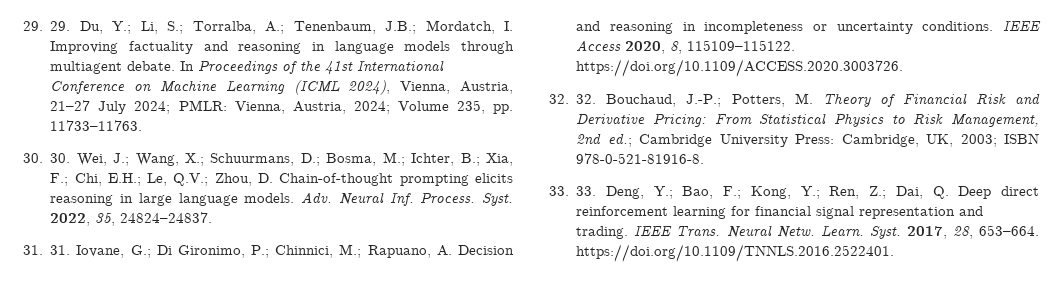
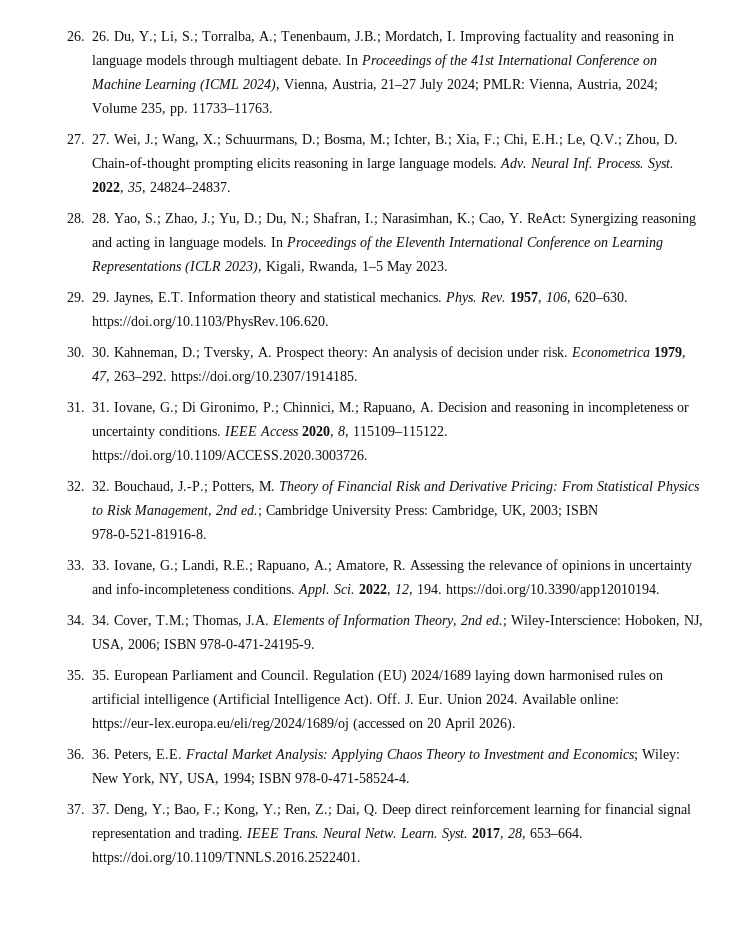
[23,21,71,31] 29. 29. -> [67,31,110,41] 26. 26.
[23,153,71,163] 30. 30. -> [67,134,110,144] 27. 27.
(213, 217) none -> [67,212,696,226] [92,236,663,250] [91,261,448,274] [67,291,628,305] [92,316,329,329] [67,346,686,360] [92,371,358,384] // 28. 28. Yao, S.; Zhao, J.; Yu, D.; Du, N.; Shafran, I.; Narasimhan, K.; Cao, Y. ReAct: Synergizing reasoning and acting in language models. In Proceedings of the Eleventh International Conference on Learning Representations (ICLR 2023), Kigali, Rwanda, 1–5 May 2023. // 29. 29. Jaynes, E.T. Information theory and statistical mechanics. Phys. Rev. 1957, 106, 620–630. https://doi.org/10.1103/PhysRev.106.620. // 30. 30. Kahneman, D.; Tversky, A. Prospect theory: An analysis of decision under risk. Econometrica 1979, 47, 263–292. https://doi.org/10.2307/1914185.
(597, 191) none -> [114,559,692,573] [92,583,660,597] [67,614,703,628] [92,639,315,652] [67,670,663,683] [92,693,619,707] [92,718,516,731] [67,749,680,762] [92,773,410,786] [67,804,110,814] Iovane, G.; Landi, R.E.; Rapuano, A.; Amatore, R. Assessing the relevance of opinions in uncertainty and info-incompleteness conditions. Appl. Sci. 2022, 12, 194. https://doi.org/10.3390/app12010194. // 34. 34. Cover, T.M.; Thomas, J.A. Elements of Information Theory, 2nd ed.; Wiley-Interscience: Hoboken, NJ, USA, 2006; ISBN 978-0-471-24195-9. // 35. 35. European Parliament and Council. Regulation (EU) 2024/1689 laying down harmonised rules on artificial intelligence (Artificial Intelligence Act). Off. J. Eur. Union 2024. Available online: https://eur-lex.europa.eu/eli/reg/2024/1689/oj (accessed on 20 April 2026). // 36. 36. Peters, E.E. Fractal Market Analysis: Applying Chaos Theory to Investment and Economics; Wiley: New York, NY, USA, 1994; ISBN 978-0-471-58524-4. // 37. 37.

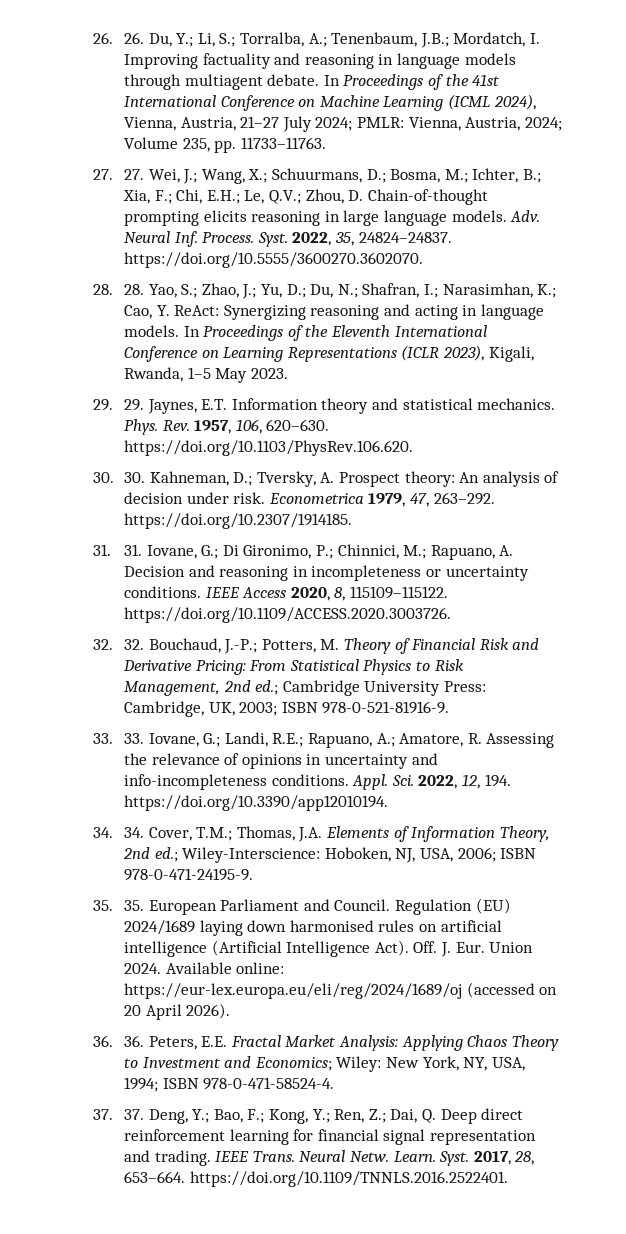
(231, 187) none -> [124,252,424,268] https://doi.org/10.5555/3600270.3602070.
[92,529,207,539] 978-0-521-81916-8. -> [322,701,450,714] 978-0-521-81916-9.

